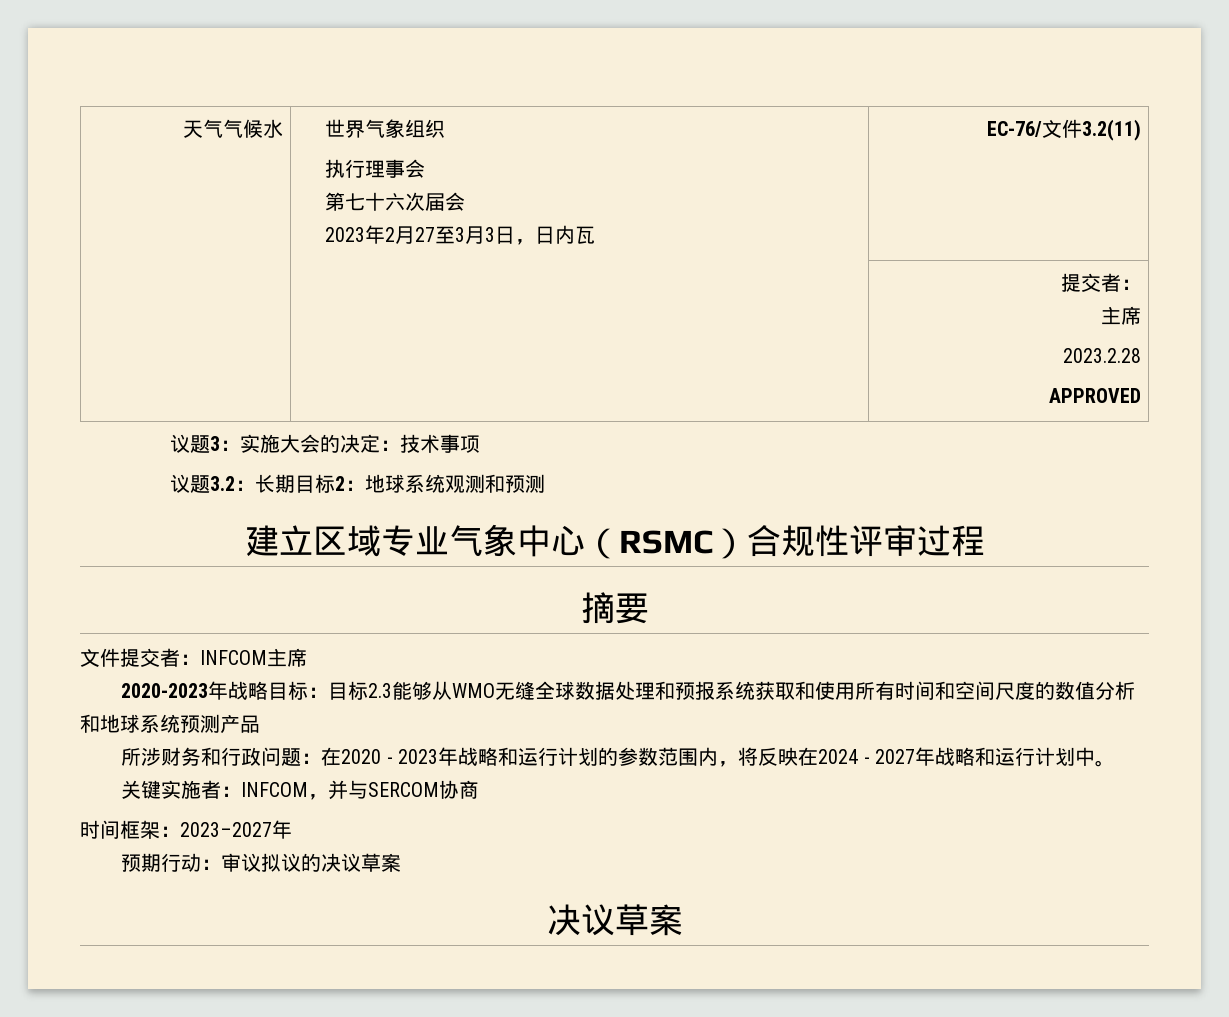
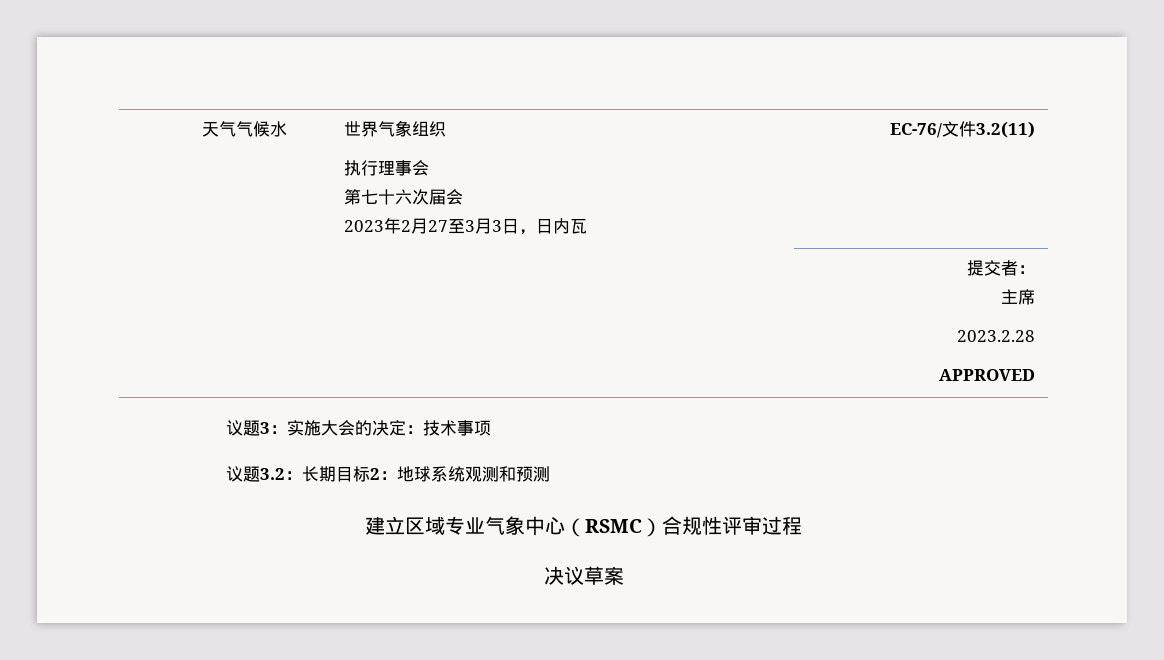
[580,592,649,624] [80,648,307,667] [121,681,1136,700] [80,714,260,733] [121,747,1116,767] [121,780,480,800] [80,820,292,839] [121,853,402,872] [546,904,683,936] 摘要 // 文件提交者：INFCOM主席 // 2020-2023年战略目标：目标2.3能够从WMO无缝全球数据处理和预报系统获取和使用所有时间和空间尺度的数值分析和地球系统预测产品 // 所涉财务和行政问题：在2020 - 2023年战略和运行计划的参数范围内，将反映在2024 - 2027年战略和运行计划中。 // 关键实施者：INFCOM，并与SERCOM协商 // 时间框架：2023–2027年 // 预期行动：审议拟议的决议草案 // 决议草案 -> [543,566,624,585] 决议草案

